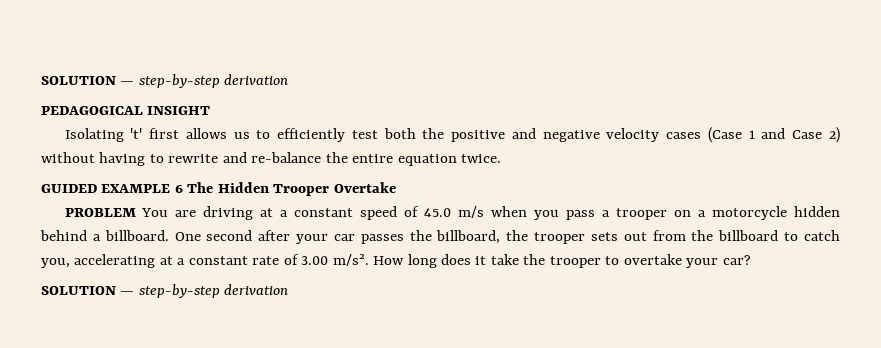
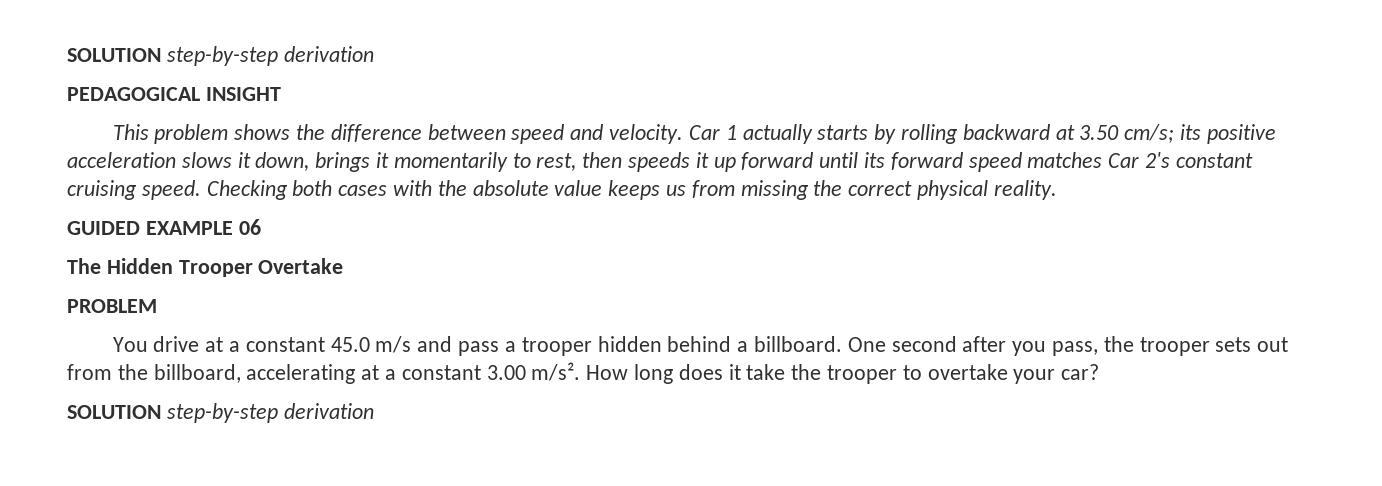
[41,76,135,85] SOLUTION — -> [67,48,161,62] SOLUTION
[64,127,841,143] [41,152,502,166] Isolating 't' first allows us to efficiently test both the positive and negative velocity cases (Case 1 and Case 2) without having to rewrite and re-balance the entire equation twice. -> [112,124,1276,144] [67,152,1253,172] [67,180,1057,200] This problem shows the difference between speed and velocity. Car 1 actually starts by rolling backward at 3.50 cm/s; its positive acceleration slows it down, brings it momentarily to rest, then speeds it up forward until its forward speed matches Car 2's constant cruising speed. Checking both cases with the absolute value keeps us from missing the correct physical reality.
[174,185,183,193] 6 -> [238,219,261,235] 06 //
[141,206,788,220] You are driving at a constant speed of 45.0 m/s when you pass a trooper on a motorcycle -> [112,336,592,356] // You drive at a constant 45.0 m/s and pass a trooper
[296,230,501,244] your car passes the billboard, -> [1012,341,1098,356] you pass,
[718,230,841,241] [41,258,70,268] billboard to catch you, -> [153,364,241,383] billboard,
[252,254,299,265] rate of -> (481, 372) none
[120,291,135,295] — -> (161, 412) none

